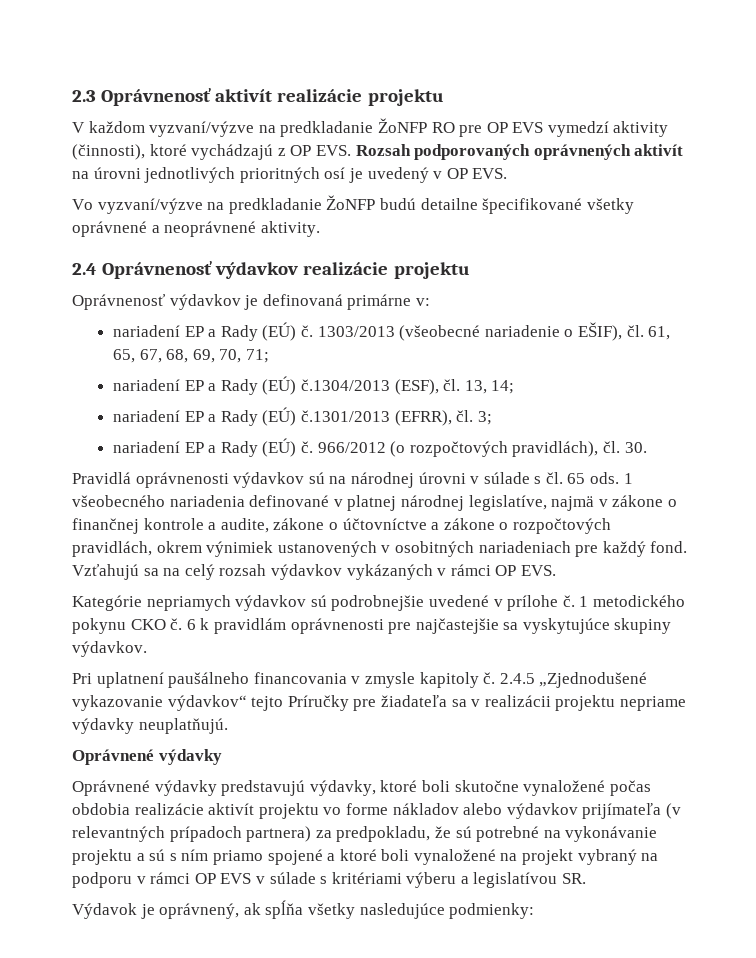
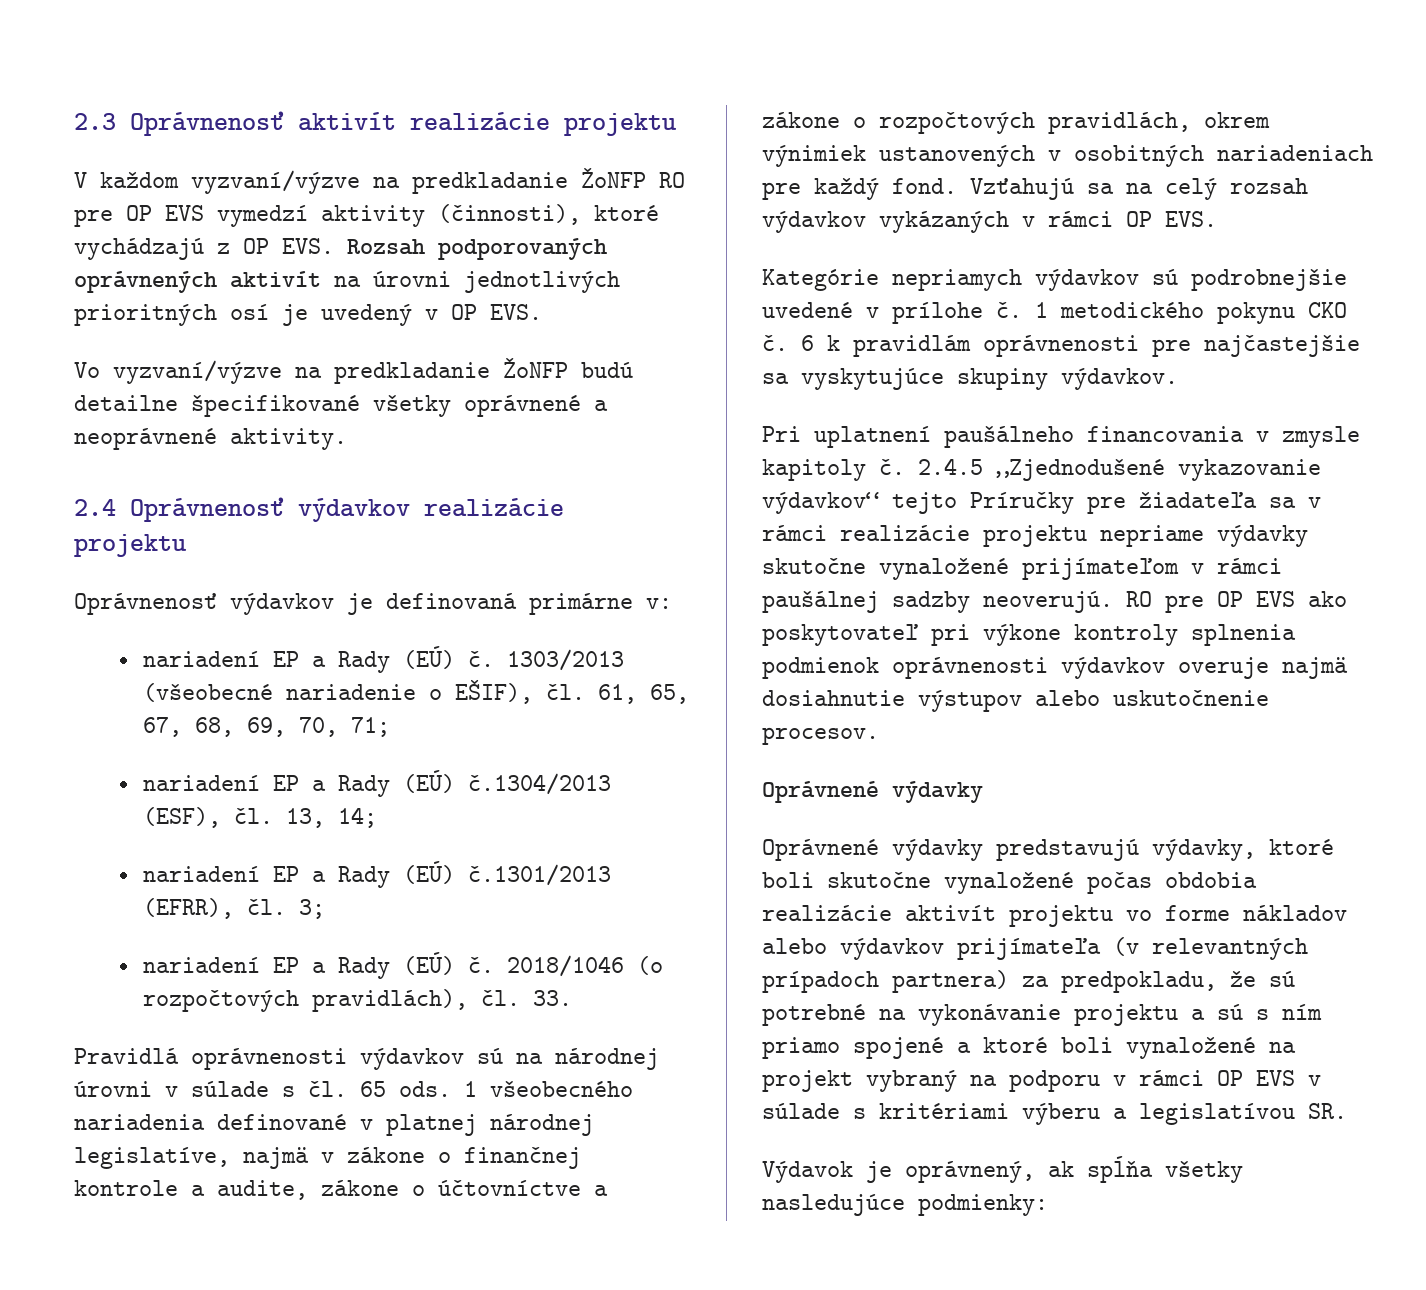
[317,442,386,453] 966/2012 -> [506,955,624,977] 2018/1046
[624,442,647,453] 30. -> [532,990,572,1006] 33.
[484,695,551,707] realizácii -> [762,525,970,541] rámci realizácie
[138,718,228,734] neuplatňujú. -> [762,558,1282,580] [762,591,1347,613] [762,624,1296,646] [762,657,1348,679] [762,690,1269,712] [762,727,879,745] skutočne vynaložené prijímateľom v rámci paušálnej sadzby neoverujú. RO pre OP EVS ako poskytovateľ pri výkone kontroly splnenia podmienok oprávnenosti výdavkov overuje najmä dosiahnutie výstupov alebo uskutočnenie procesov.

